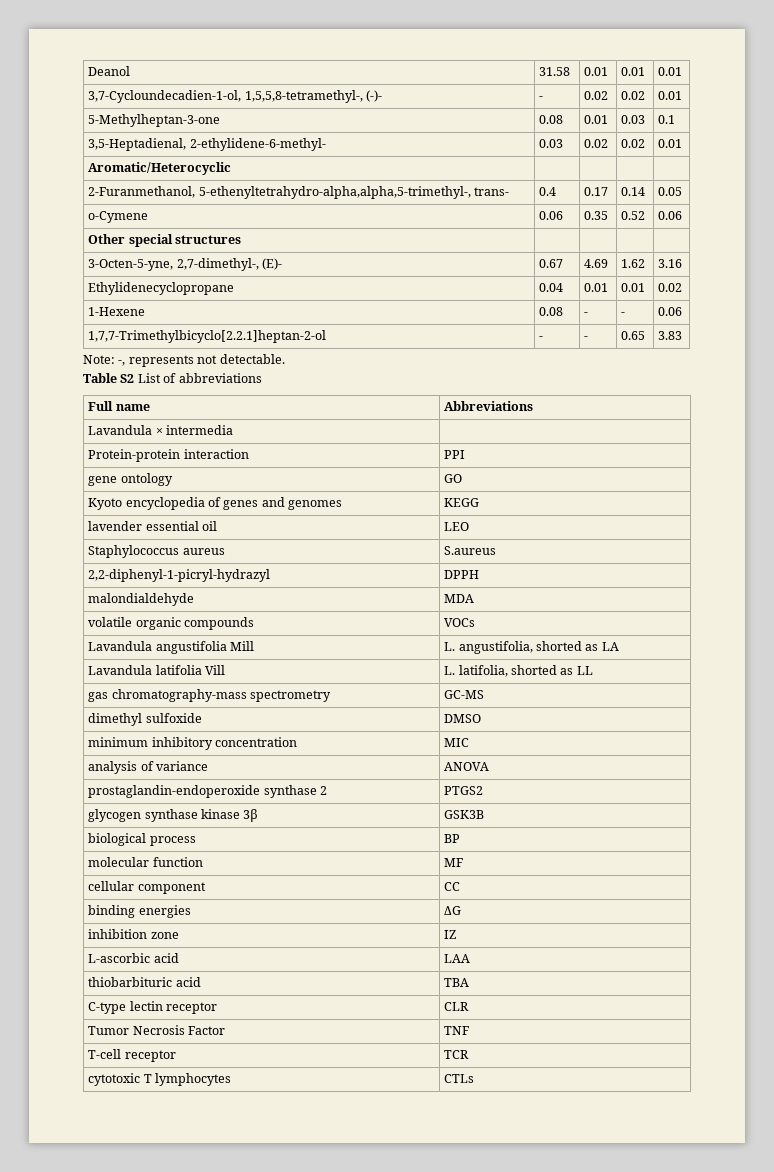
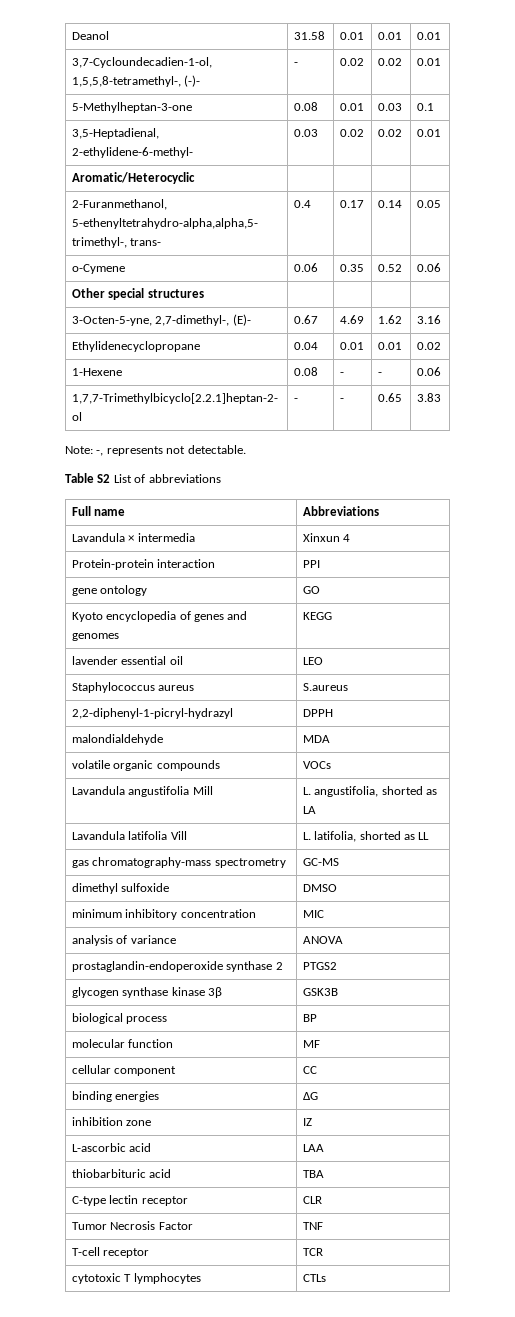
(233, 430) none -> [302,533,351,542] Xinxun 4

